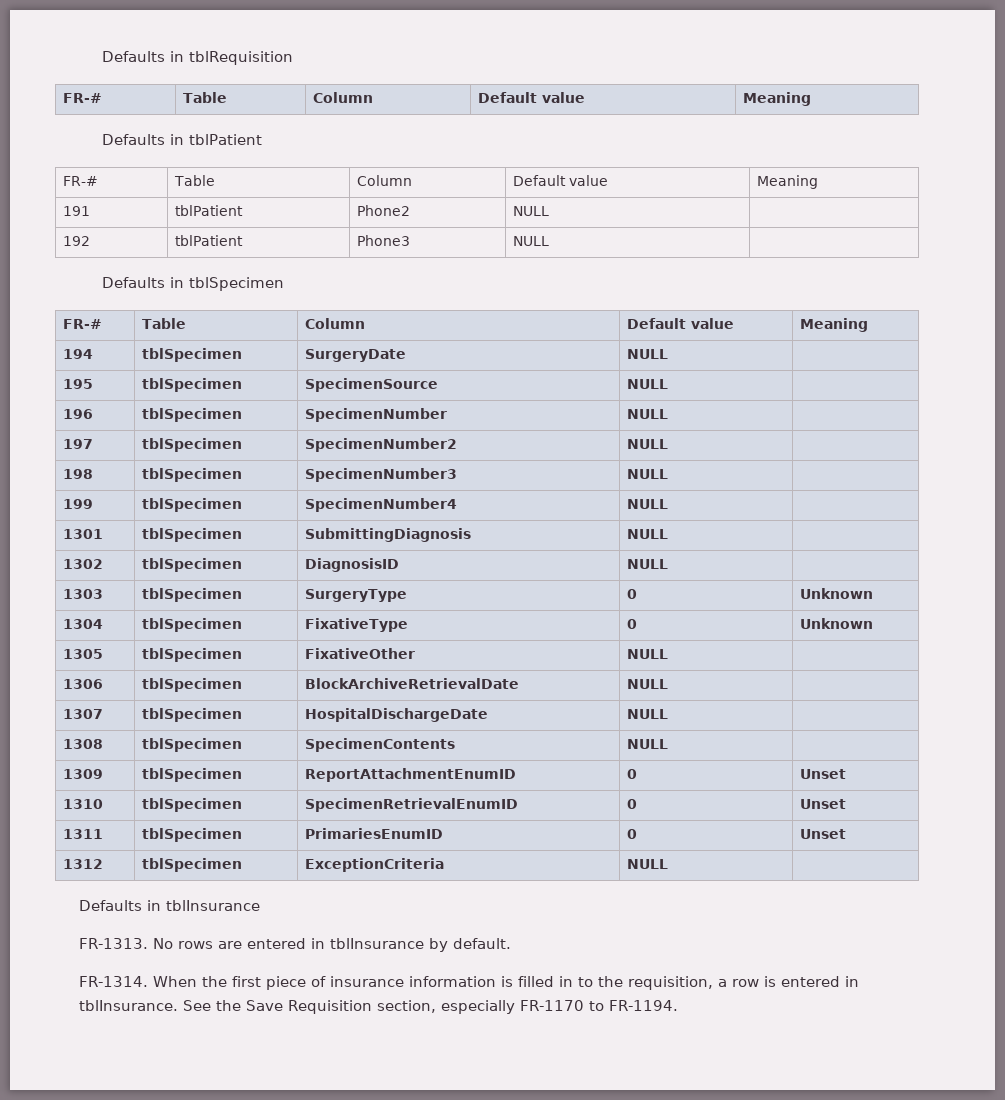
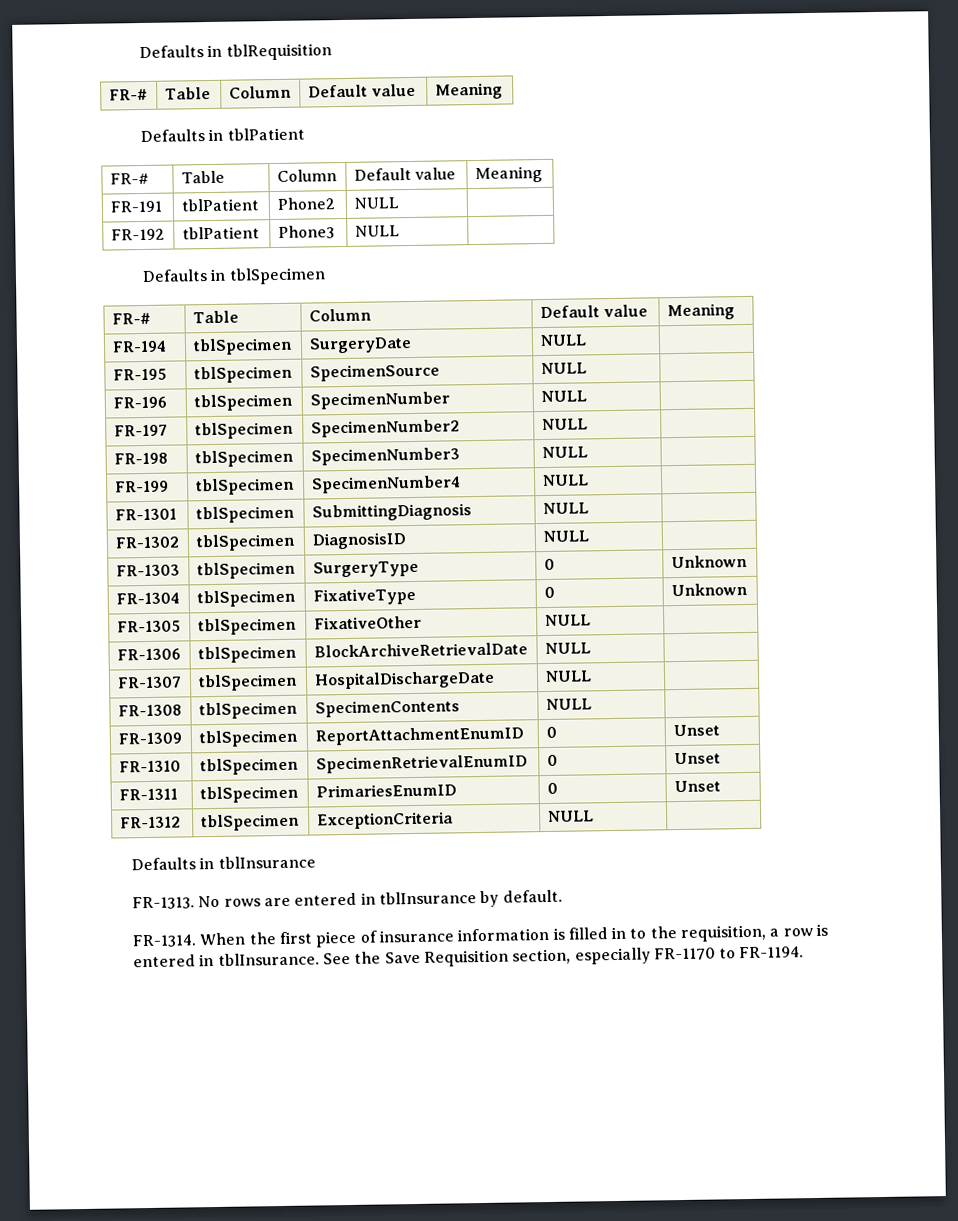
[63,206,91,216] 191 -> [109,200,162,213] FR-191
[63,236,91,246] 192 -> [110,228,165,241] FR-192
[63,349,94,359] 194 -> [111,340,167,353] FR-194
[63,379,94,389] 195 -> [112,368,167,381] FR-195
[63,409,94,419] 196 -> [112,396,167,409] FR-196
[63,439,94,449] 197 -> [113,424,168,437] FR-197
[63,469,94,479] 198 -> [113,452,168,465] FR-198
[63,499,94,509] 199 -> [114,480,169,493] FR-199
[63,529,104,539] 1301 -> [114,508,177,521] FR-1301
[63,559,104,569] 1302 -> [114,536,180,549] FR-1302
[63,589,104,599] 1303 -> [115,564,180,577] FR-1303
[63,619,104,629] 1304 -> [115,592,180,605] FR-1304
[63,649,104,659] 1305 -> [116,620,181,633] FR-1305
[63,679,104,689] 1306 -> [116,648,181,661] FR-1306
[63,709,104,719] 1307 -> [116,676,182,689] FR-1307
[63,739,104,749] 1308 -> [117,704,182,717] FR-1308
[63,769,104,779] 1309 -> [117,732,182,745] FR-1309
[63,799,104,809] 1310 -> [118,760,181,773] FR-1310
[63,829,104,839] 1311 -> [118,788,178,801] FR-1311
[63,859,104,869] 1312 -> [119,816,181,829] FR-1312

